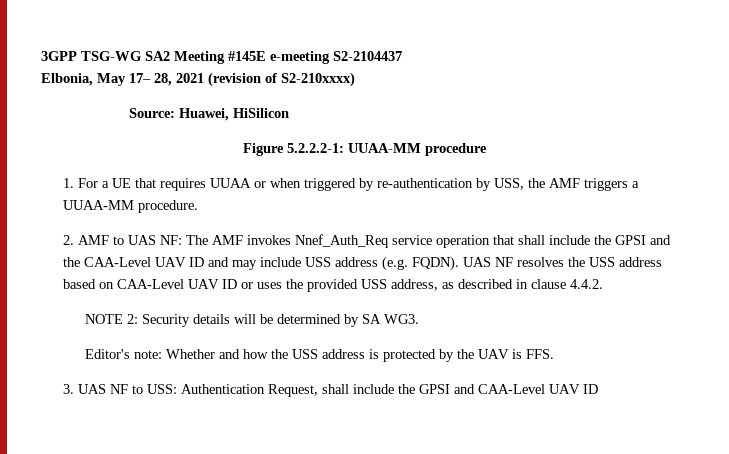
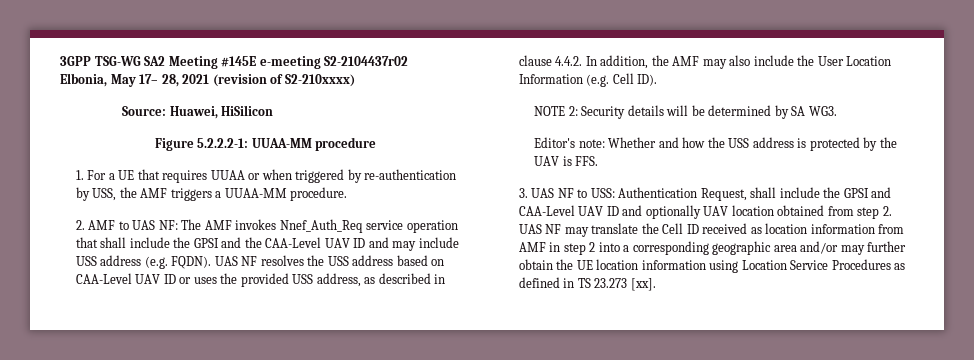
[333,51,402,61] S2-2104437 -> [324,56,409,66] S2-2104437r02
(604, 284) none -> [585,55,892,69] [518,73,658,87] In addition, the AMF may also include the User Location Information (e.g. Cell ID).
(599, 389) none -> [622,205,892,219] [518,223,905,237] [518,241,907,255] [518,259,906,273] [518,277,656,291] and optionally UAV location obtained from step 2. UAS NF may translate the Cell ID received as location information from AMF in step 2 into a corresponding geographic area and/or may further obtain the UE location information using Location Service Procedures as defined in TS 23.273 [xx].

